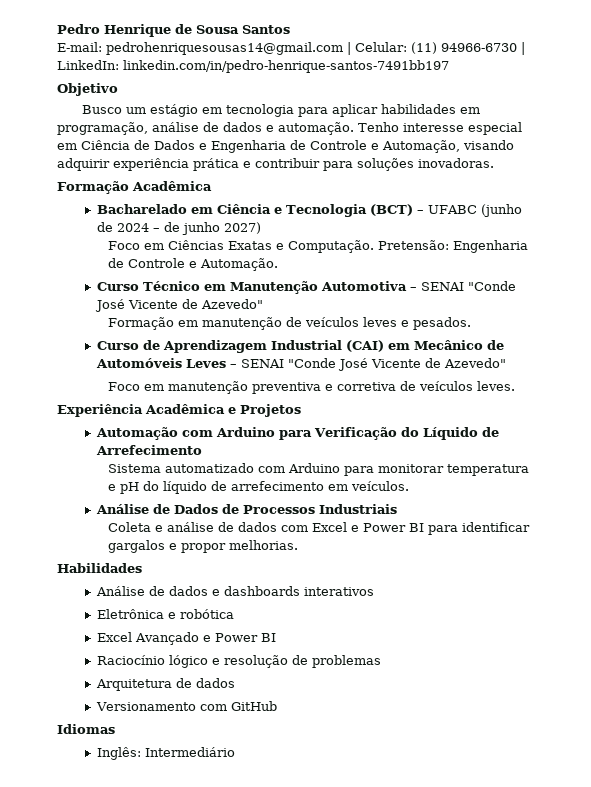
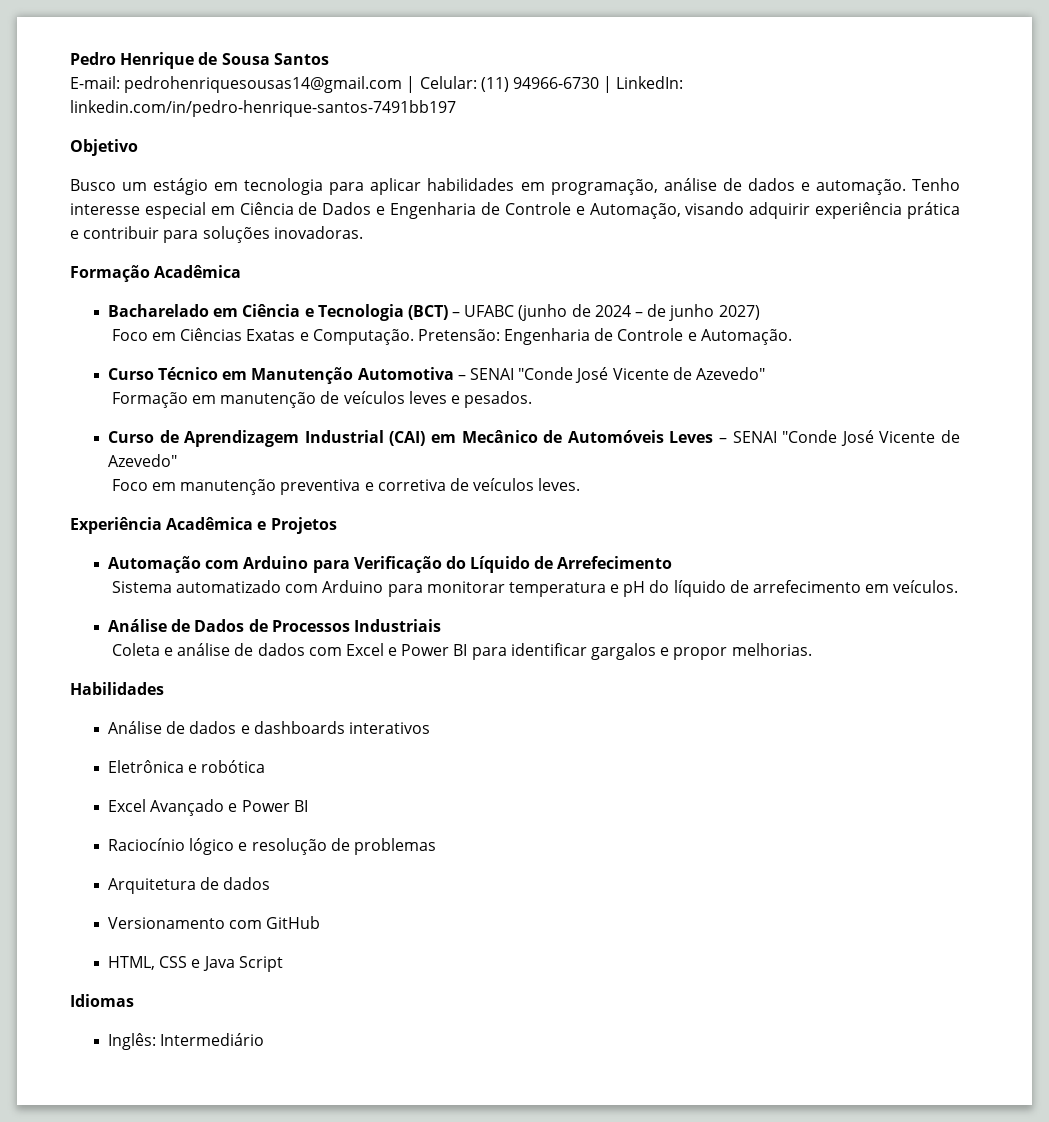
(277, 706) none -> [107,956,283,972] // HTML, CSS e Java Script

